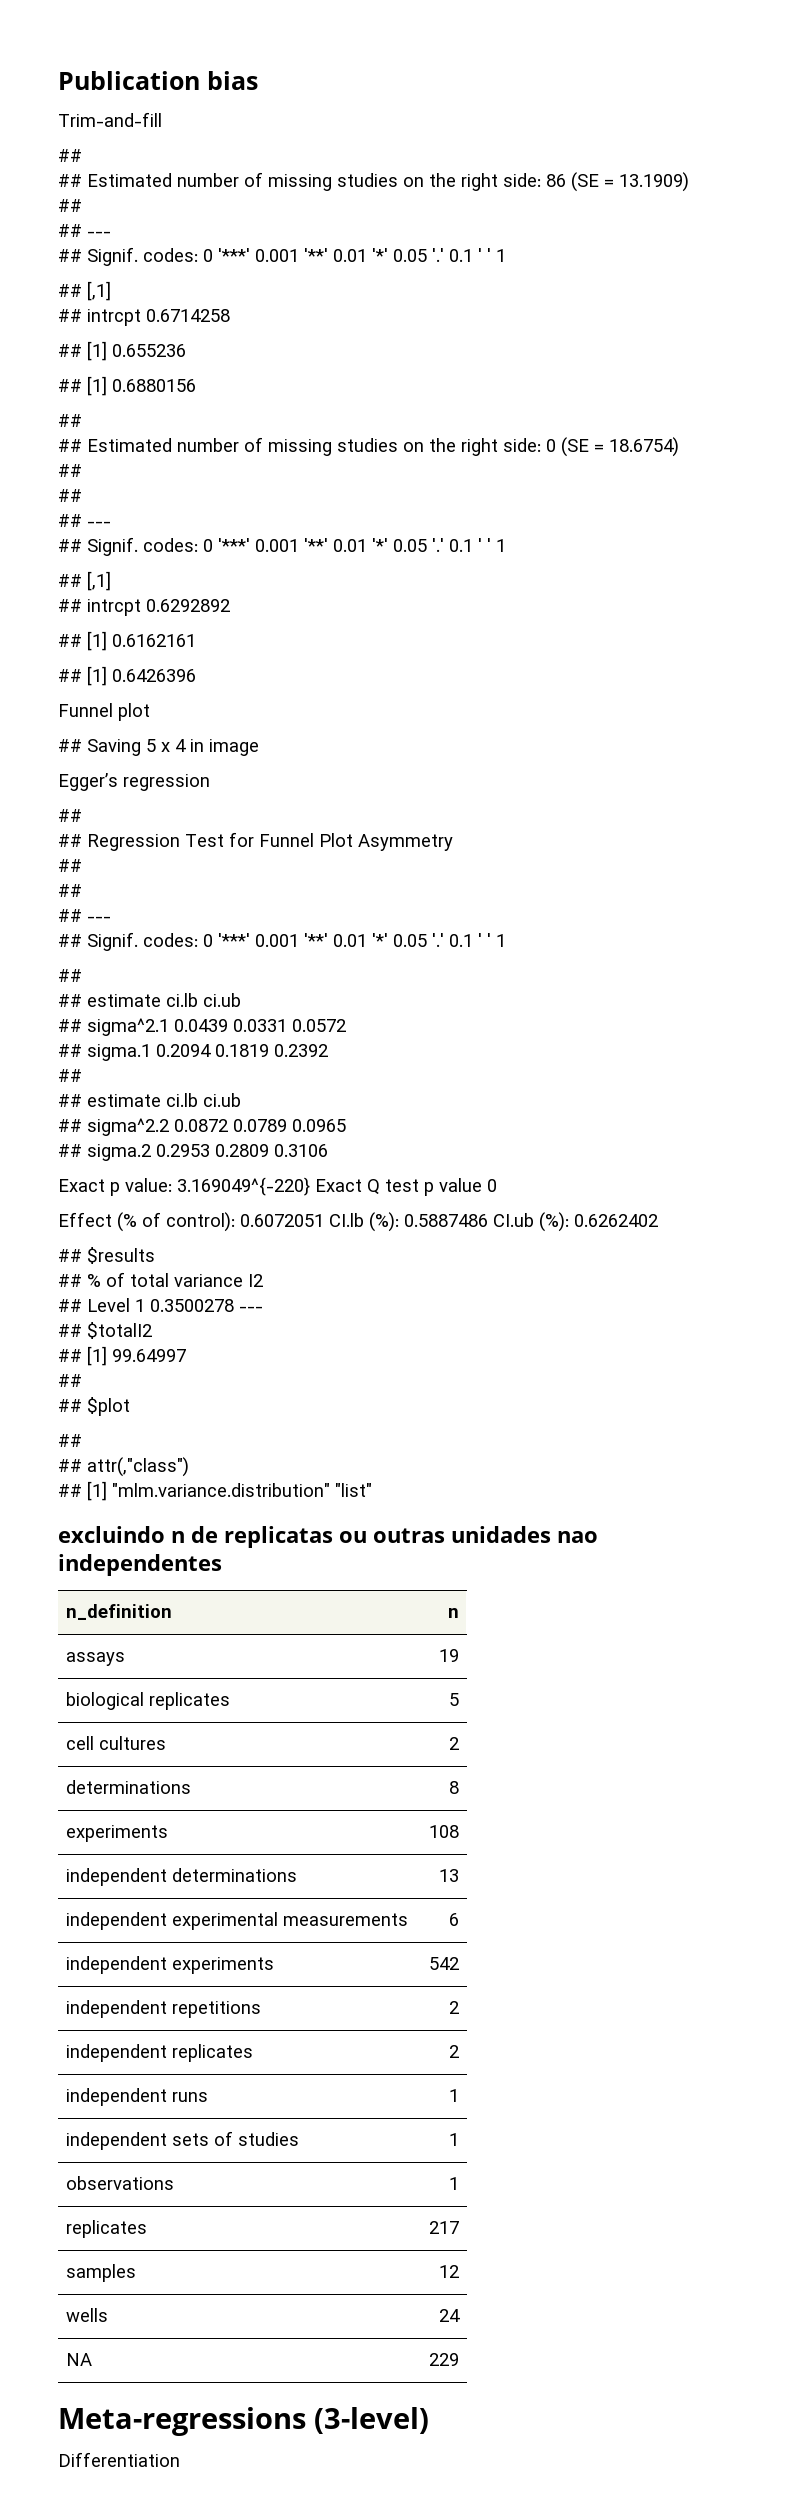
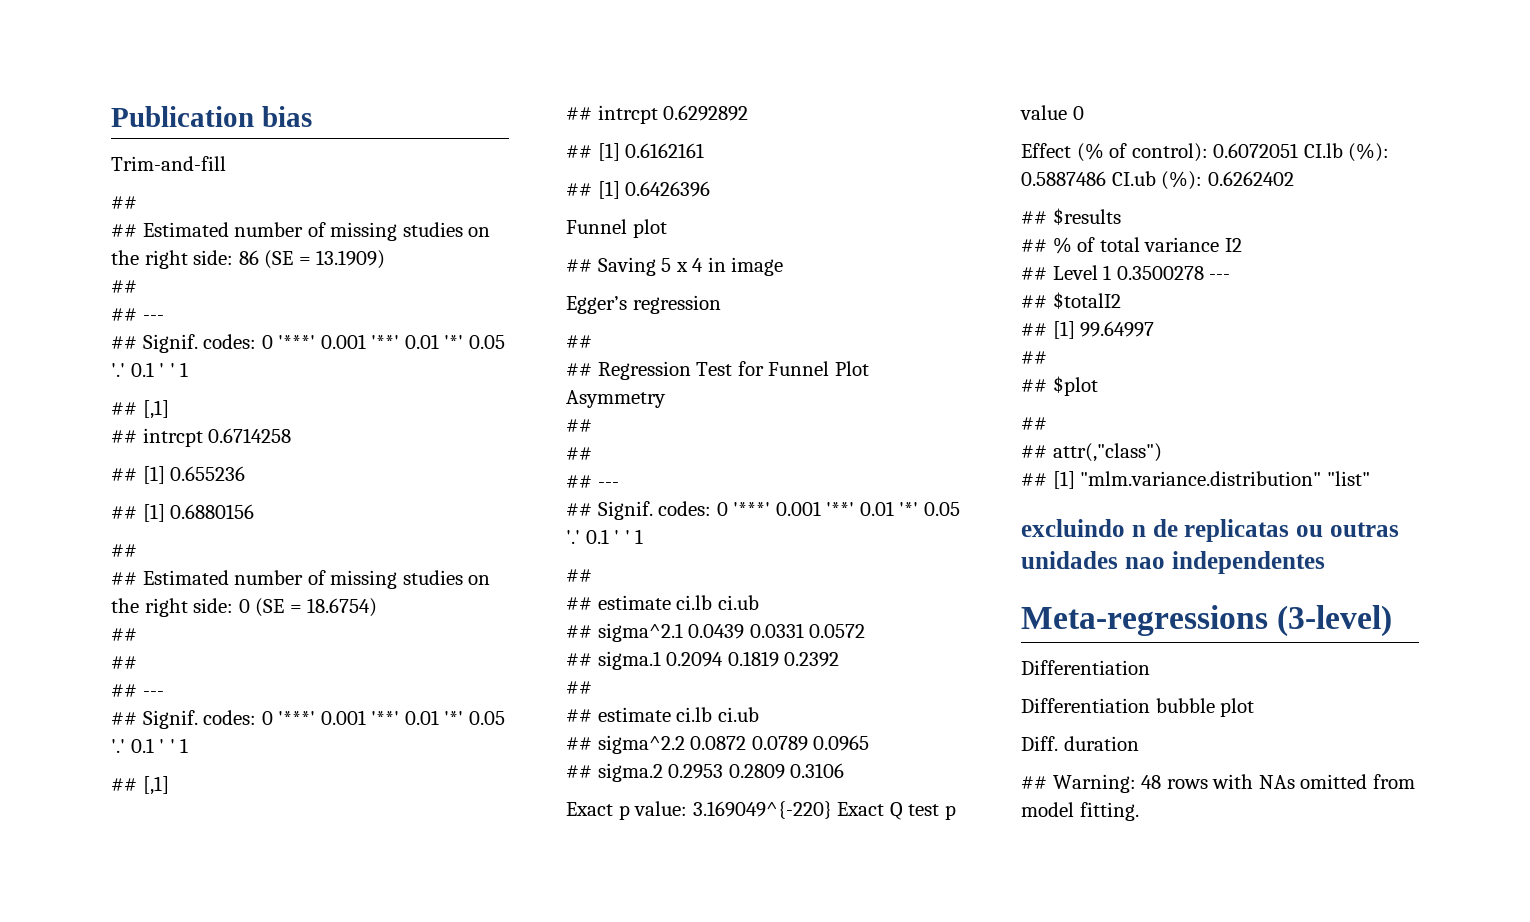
[65,1604,172,1620] [448,1608,460,1618] [65,1652,125,1666] [439,1649,460,1662] [65,1692,230,1710] [449,1693,460,1706] [65,1736,166,1750] [449,1737,460,1750] [65,1780,191,1794] [449,1781,460,1794] [65,1825,168,1842] [429,1825,460,1838] [65,1868,297,1886] [439,1869,460,1882] [65,1912,408,1930] [449,1913,460,1926] [65,1956,274,1974] [429,1957,460,1970] [65,2000,261,2018] [449,2001,460,2014] [65,2044,253,2062] [449,2045,460,2058] [65,2088,208,2106] [449,2089,460,2102] [65,2131,299,2150] [449,2133,460,2146] [65,2176,174,2190] [449,2177,460,2190] [65,2220,147,2238] [429,2221,460,2234] [65,2264,136,2282] [439,2265,460,2278] [65,2308,108,2322] [439,2309,461,2322] [65,2353,92,2366] [429,2353,460,2366] [58,2407,429,2436] [58,2452,180,2467] // n_definition | n // assays | 19 // biological replicates | 5 // cell cultures | 2 // determinations | 8 // experiments | 108 // independent determinations | 13 // independent experimental measurements | 6 // independent experiments | 542 // independent repetitions | 2 // independent replicates | 2 // independent runs | 1 // independent sets of studies | 1 // observations | 1 // replicates | 217 // samples | 12 // wells | 24 // NA | 229 // Meta-regressions (3-level) // Differentiation -> [1021,605,1393,637] [1021,660,1150,675] [1021,698,1255,717] [1021,736,1139,751] [1021,774,1415,793] [1021,802,1139,821] // Meta-regressions (3-level) // Differentiation // Differentiation bubble plot // Diff. duration // ## Warning: 48 rows with NAs omitted from model fitting.

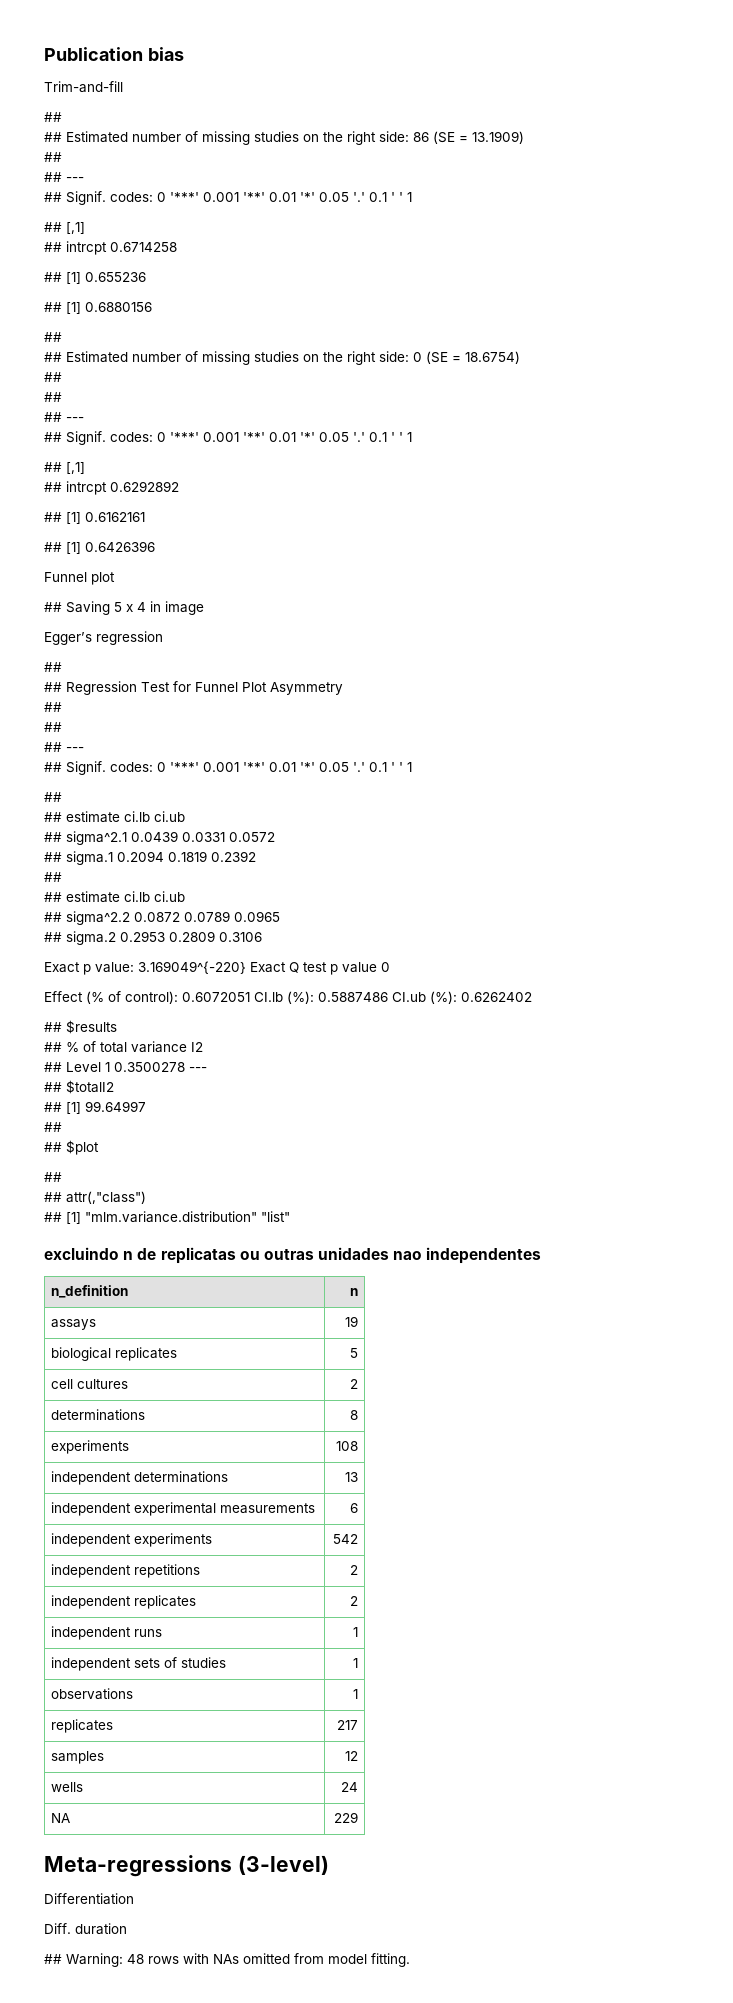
(1325, 562) none -> [51,1285,129,1298] [349,1288,358,1296] [51,1319,97,1330] [344,1316,358,1327] [51,1347,178,1361] [349,1348,358,1358] [51,1379,129,1389] [349,1379,358,1389] [51,1409,146,1421] [349,1410,358,1420] [51,1440,130,1454] [335,1441,358,1451] [51,1471,229,1485] [344,1472,358,1482] [51,1502,316,1516] [349,1503,358,1513] [51,1533,213,1547] [332,1534,358,1544] [51,1564,201,1578] [349,1565,358,1575] [51,1595,197,1609] [349,1596,358,1606] [51,1626,163,1640] [352,1627,358,1637] [51,1657,227,1671] [352,1658,358,1668] [51,1688,134,1700] [352,1689,358,1699] [51,1719,114,1733] [336,1720,358,1730] [51,1751,105,1764] [344,1751,358,1761] [51,1782,84,1792] [340,1782,358,1792] [51,1813,71,1823] [333,1812,358,1823] // n_definition | n // assays | 19 // biological replicates | 5 // cell cultures | 2 // determinations | 8 // experiments | 108 // independent determinations | 13 // independent experimental measurements | 6 // independent experiments | 542 // independent repetitions | 2 // independent replicates | 2 // independent runs | 1 // independent sets of studies | 1 // observations | 1 // replicates | 217 // samples | 12 // wells | 24 // NA | 229
[1021,698,1255,717] // Differentiation bubble plot -> (134, 1899) none

